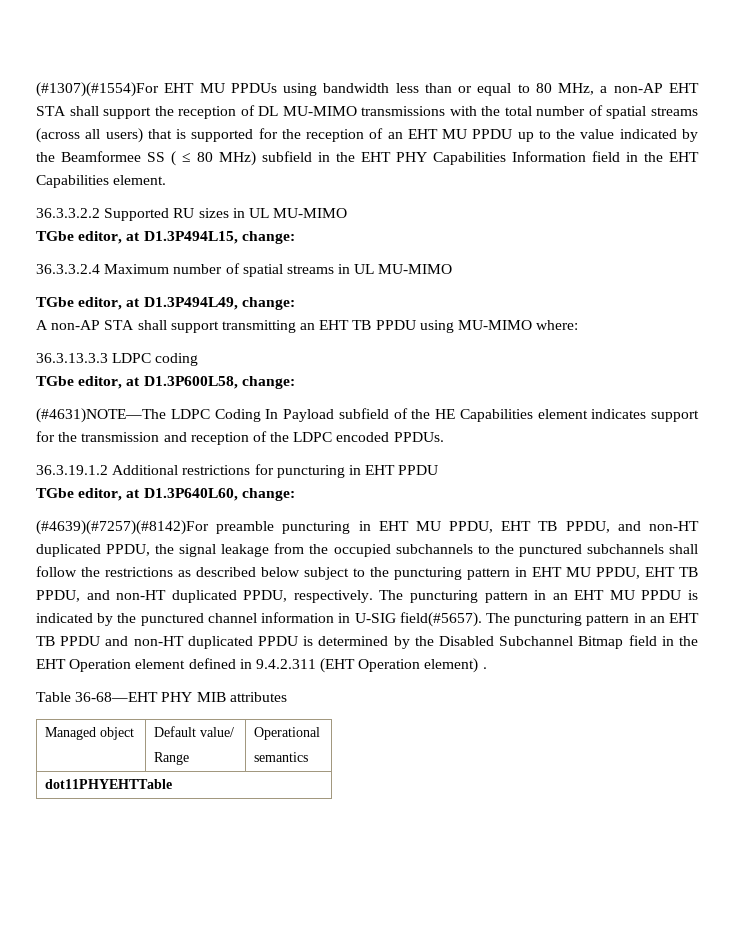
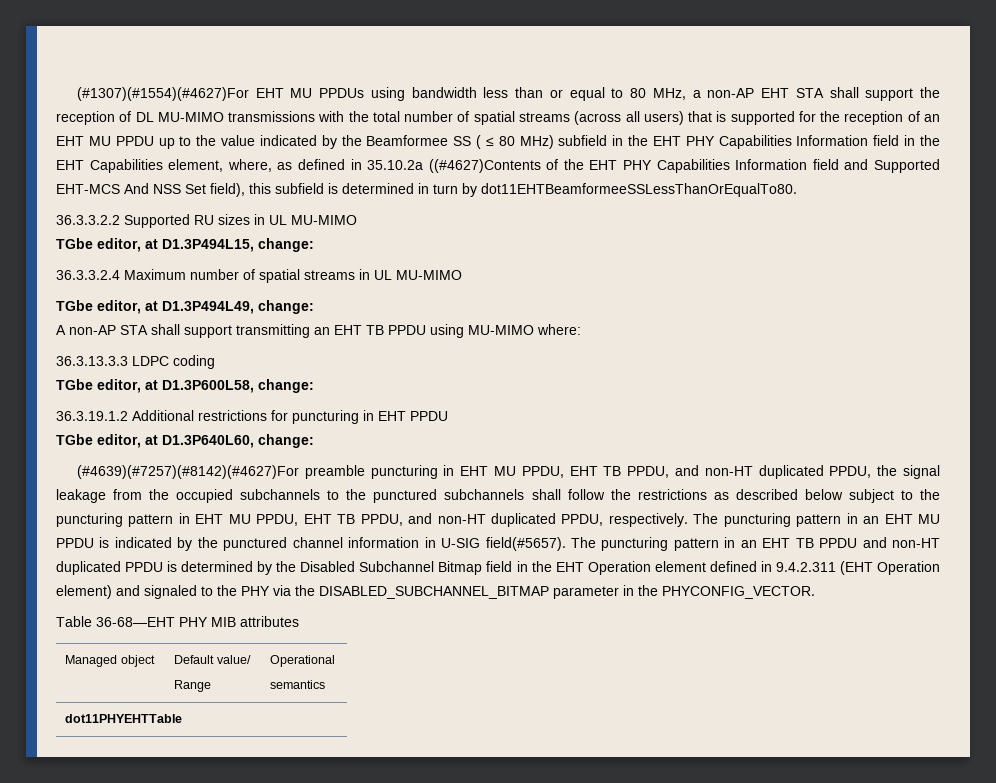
[36,82,159,97] (#1307)(#1554)For -> [76,87,249,101] (#1307)(#1554)(#4627)For
[113,175,167,185] element. -> [168,159,941,173] [56,183,797,197] element, where, as defined in 35.10.2a ((#4627)Contents of the EHT PHY Capabilities Information field and Supported EHT-MCS And NSS Set field), this subfield is determined in turn by dot11EHTBeamformeeSSLessThanOrEqualTo80.
[36,408,699,423] [36,431,444,445] // (#4631)NOTE—The LDPC Coding In Payload subfield of the HE Capabilities element indicates support for the transmission and reception of the LDPC encoded PPDUs. -> (314, 386) none
[36,520,209,535] (#4639)(#7257)(#8142)For -> [76,465,299,479] (#4639)(#7257)(#8142)(#4627)For
[482,667,487,669] . -> [116,585,815,599] and signaled to the PHY via the DISABLED_SUBCHANNEL_BITMAP parameter in the PHYCONFIG_VECTOR.

